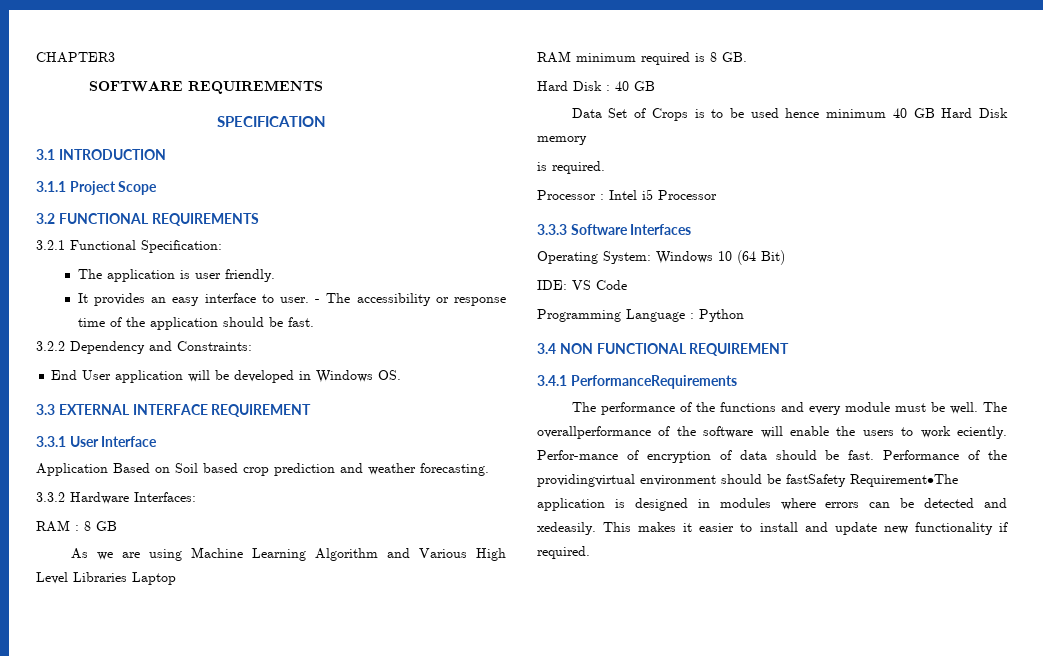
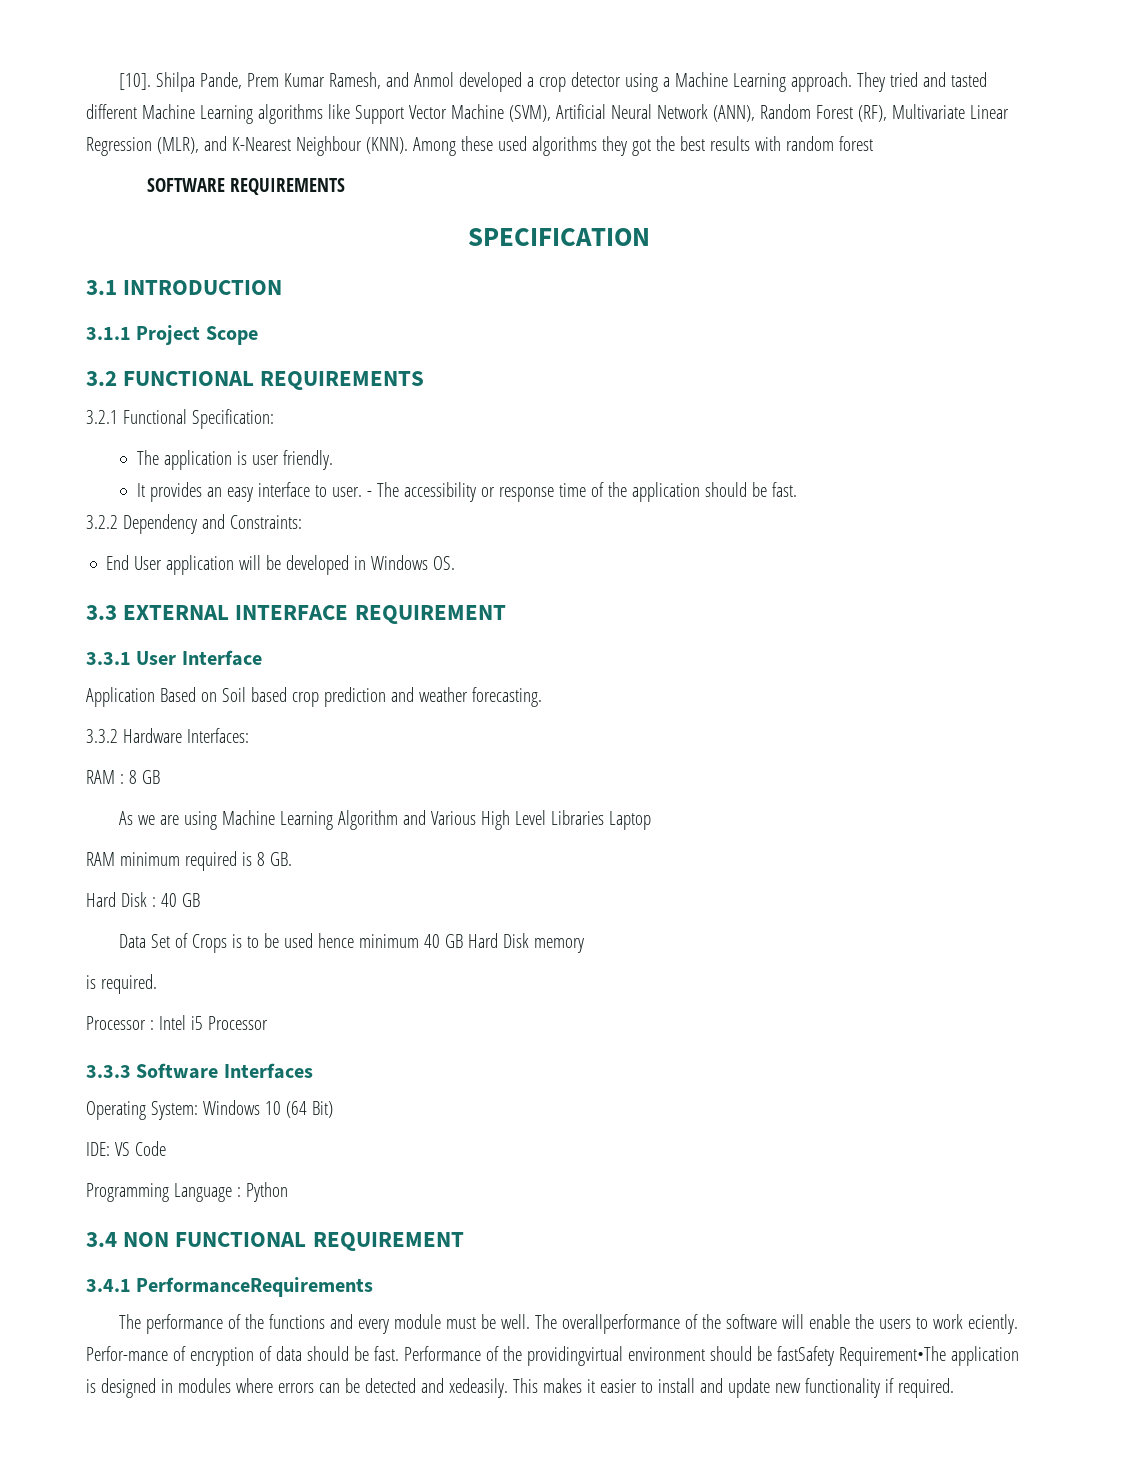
[36,52,115,63] CHAPTER3 -> [119,72,988,92] [86,104,1009,124] [86,136,873,156] [10]. Shilpa Pande, Prem Kumar Ramesh, and Anmol developed a crop detector using a Machine Learning approach. They tried and tasted different Machine Learning algorithms like Support Vector Machine (SVM), Artificial Neural Network (ANN), Random Forest (RF), Multivariate Linear Regression (MLR), and K-Nearest Neighbour (KNN). Among these used algorithms they got the best results with random forest

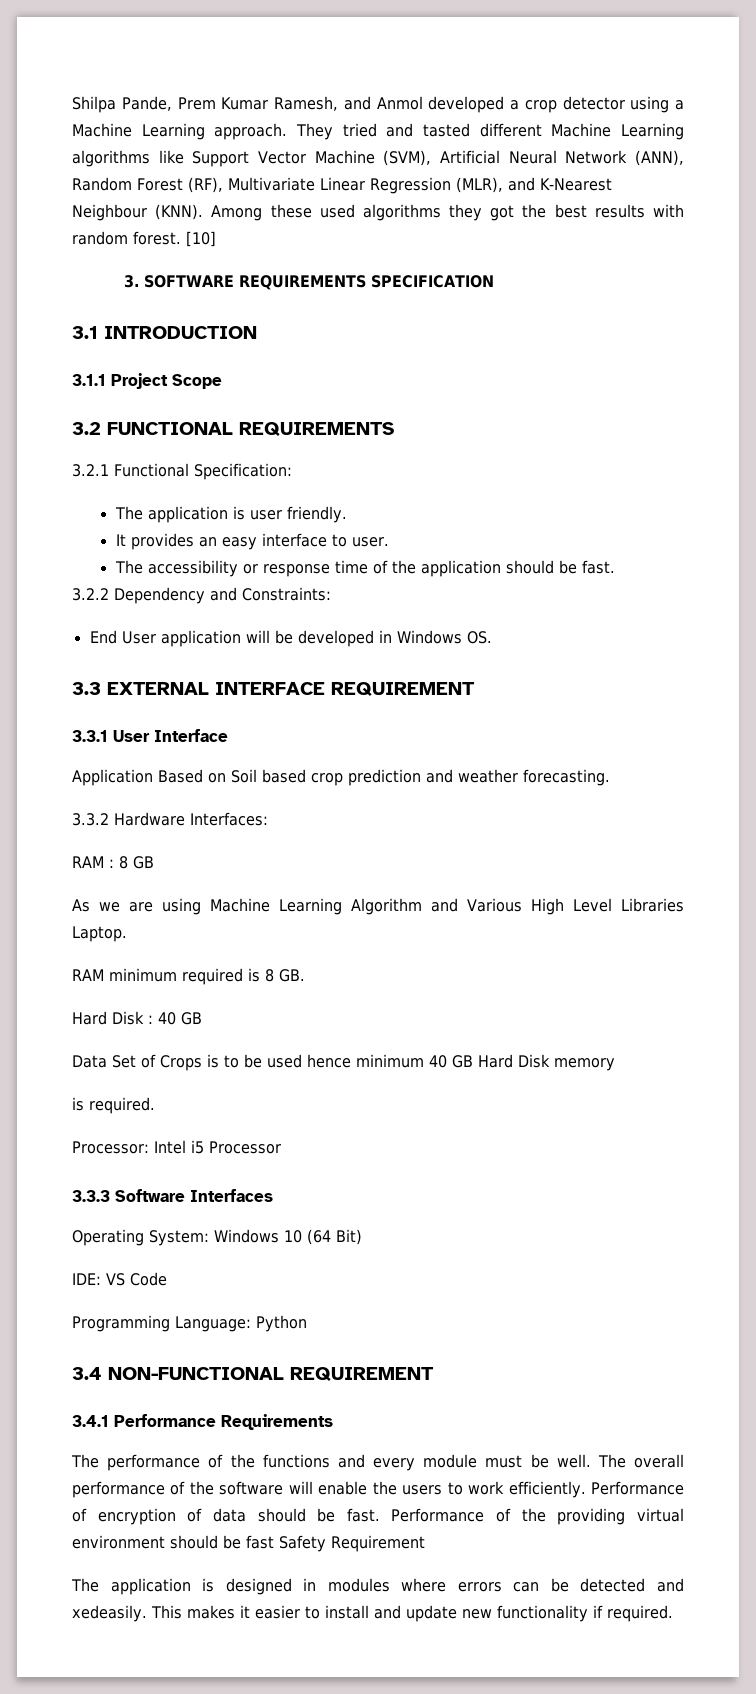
[119,73,152,90] [10]. -> (72, 104) none
[838,136,873,151] forest // -> [133,231,216,247] [123,275,139,288] forest. [10] // 3.
(345, 186) // -> (366, 282) none
[366,491,372,497] - -> (389, 542) //
[609,811,652,830] Laptop -> [72,926,127,942] Laptop.
[86,1016,154,1030] Processor : -> [72,1141,149,1154] Processor:
[173,1183,241,1202] Language : -> [175,1316,251,1332] Language:
[123,1232,307,1247] NON FUNCTIONAL -> [108,1367,284,1380] NON-FUNCTIONAL
[136,1277,374,1297] PerformanceRequirements -> [114,1414,333,1430] Performance Requirements
[562,1314,681,1334] overallperformance -> [634,1454,684,1468] [72,1481,165,1498] overall performance
[968,1314,1019,1334] [86,1346,168,1361] eciently. Perfor-mance -> [508,1481,685,1498] efficiently. Performance
[526,1346,623,1366] providingvirtual -> [557,1508,684,1525] providing virtual
[776,1346,946,1366] fastSafety Requirement•The -> [246,1535,425,1552] [71,1578,99,1592] fast Safety Requirement // The

